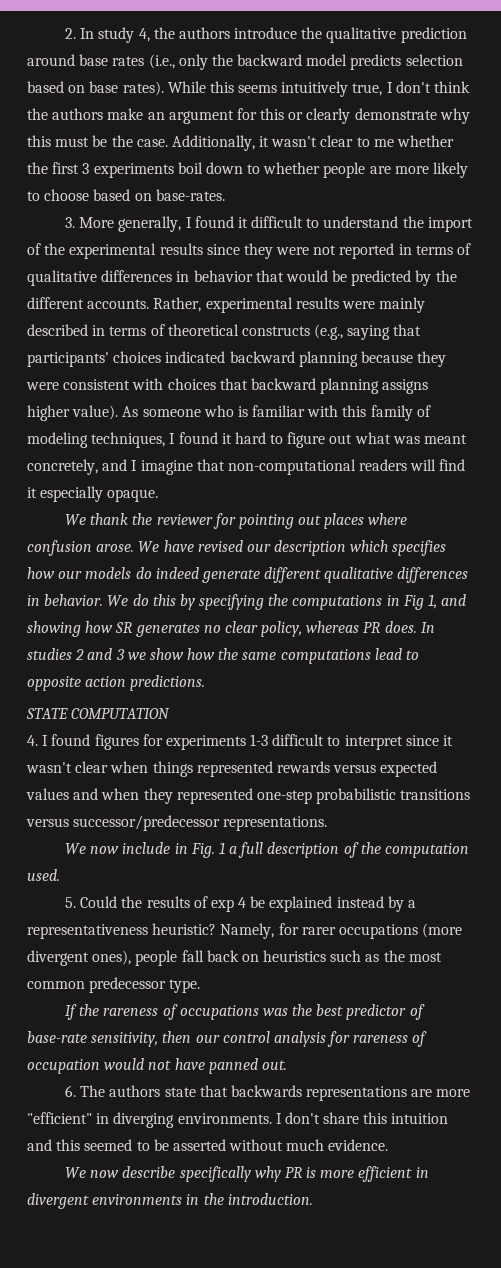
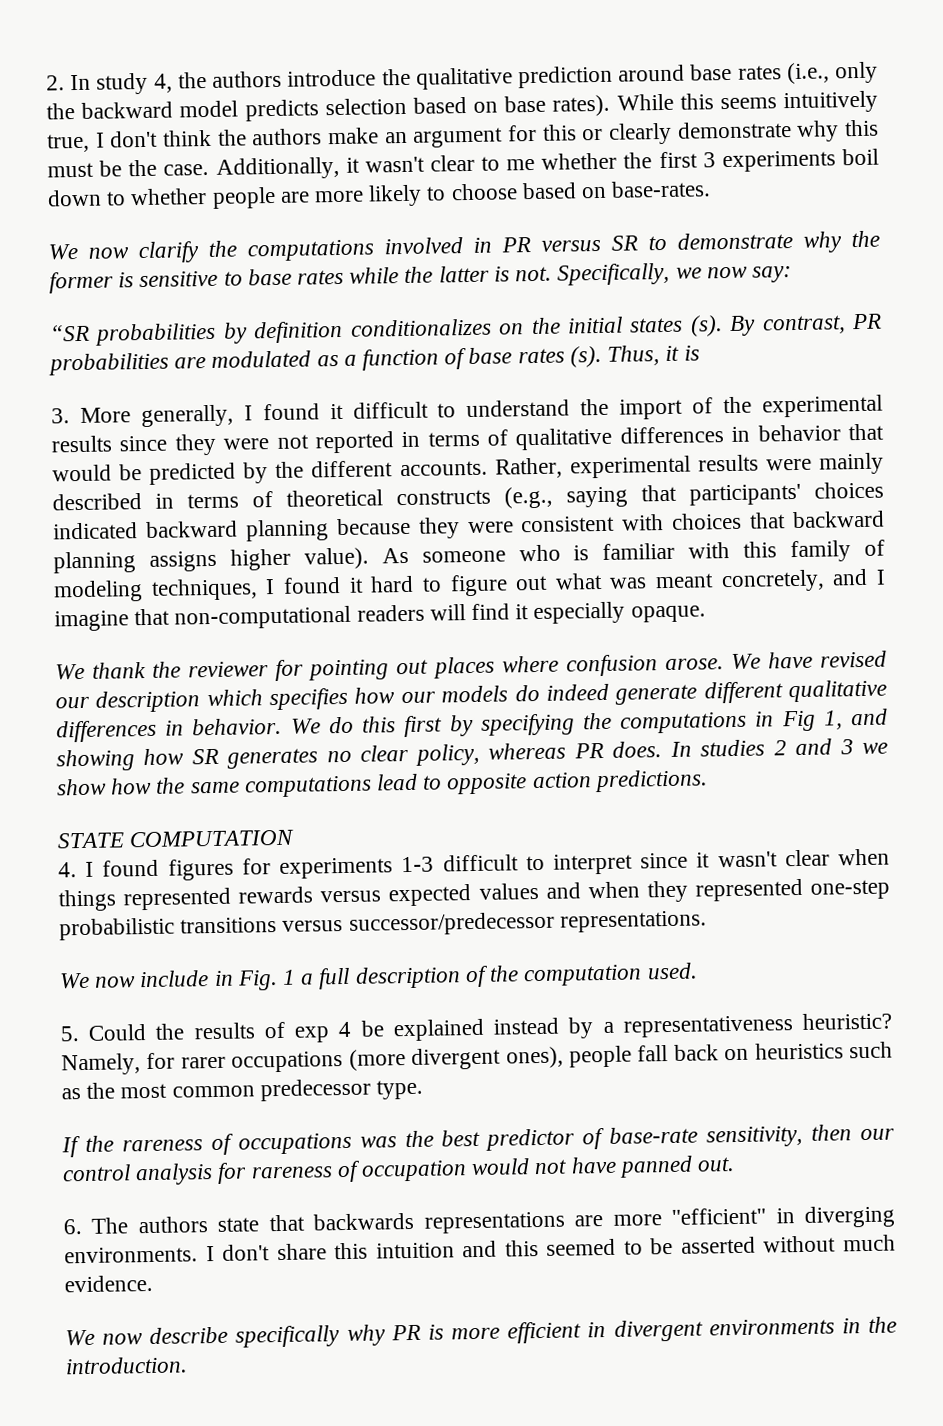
(225, 195) none -> [48,230,880,264] [49,262,792,294] [49,313,882,346] [48,345,700,376] // We now clarify the computations involved in PR versus SR to demonstrate why the former is sensitive to base rates while the latter is not. Specifically, we now say: // “SR probabilities by definition conditionalizes on the initial states (s). By contrast, PR probabilities are modulated as a function of base rates (s). Thus, it is
(176, 600) none -> [404,715,443,738] first

